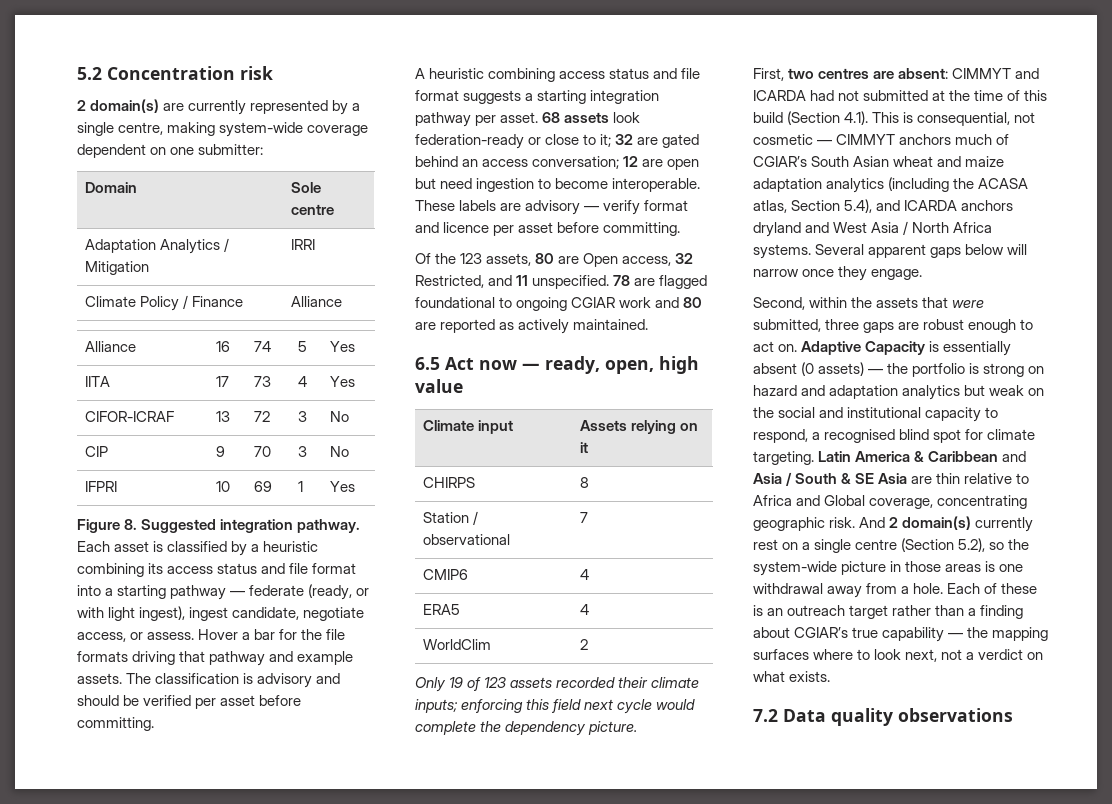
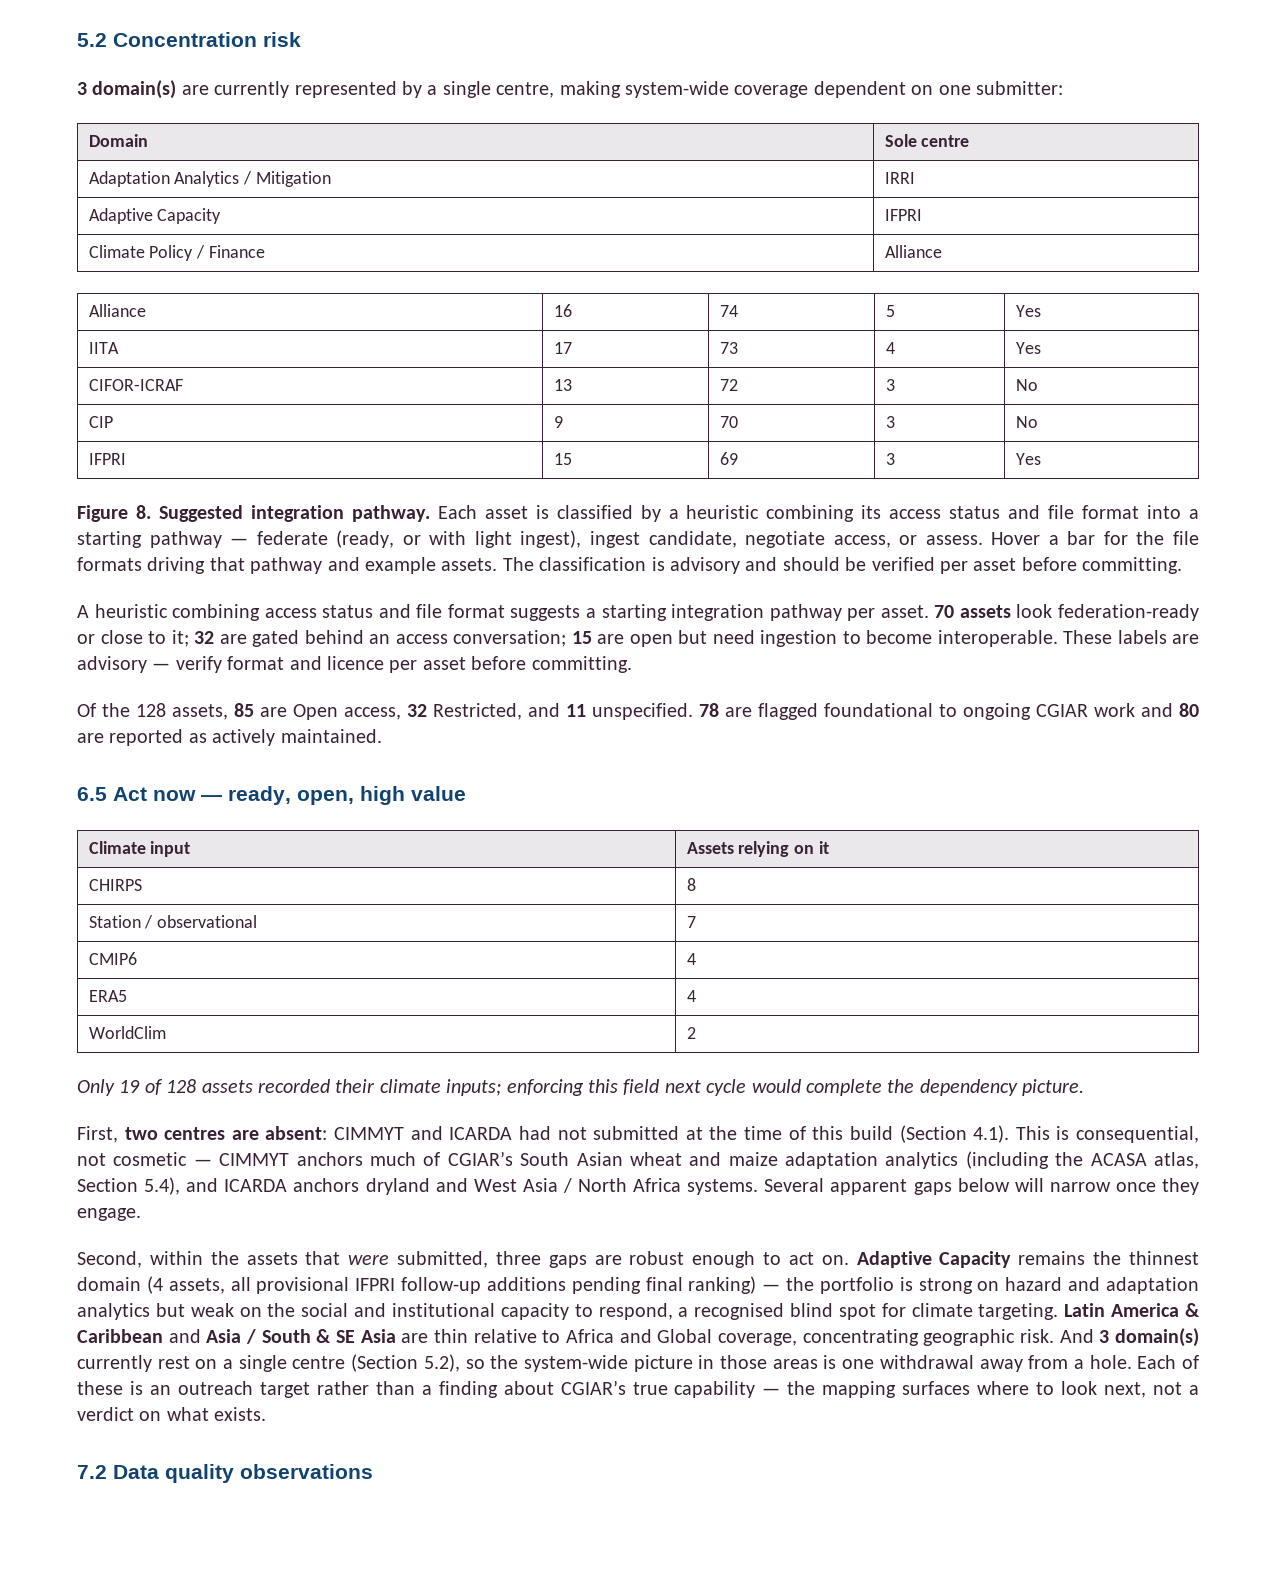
[77,100,86,111] 2 -> [77,82,87,95] 3
(315, 244) none -> [88,208,222,224] [884,209,922,221] // Adaptive Capacity | IFPRI
[215,481,230,492] 10 -> [553,453,572,465] 15
[297,481,303,492] 1 -> [885,453,895,465] 3
[542,112,561,123] 68 -> [934,605,955,618] 70
[623,156,639,167] 12 -> [571,631,592,644] 15
[460,253,555,266] 123 assets, 80 -> [136,703,254,720] 128 assets, 85
[484,677,507,688] 123 -> [166,1079,197,1093] 128
[929,341,1012,356] [753,362,865,376] is essentially absent (0 assets) -> [1018,1251,1200,1265] [77,1276,757,1294] remains the thinnest domain (4 assets, all provisional IFPRI follow-up additions pending final ranking)
[889,517,899,528] 2 -> [1099,1330,1110,1343] 3

